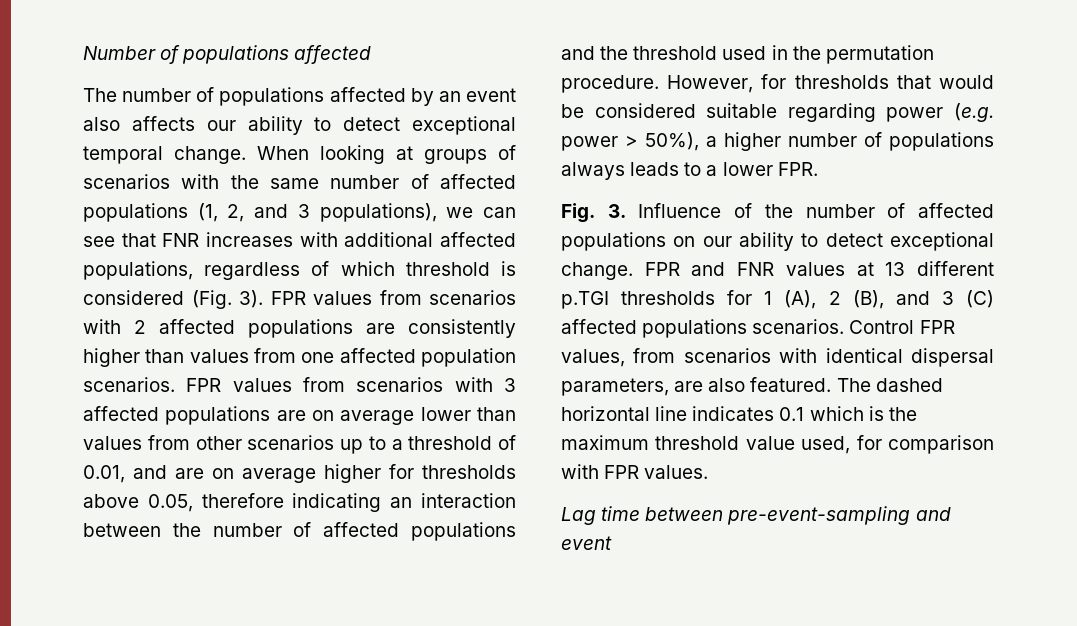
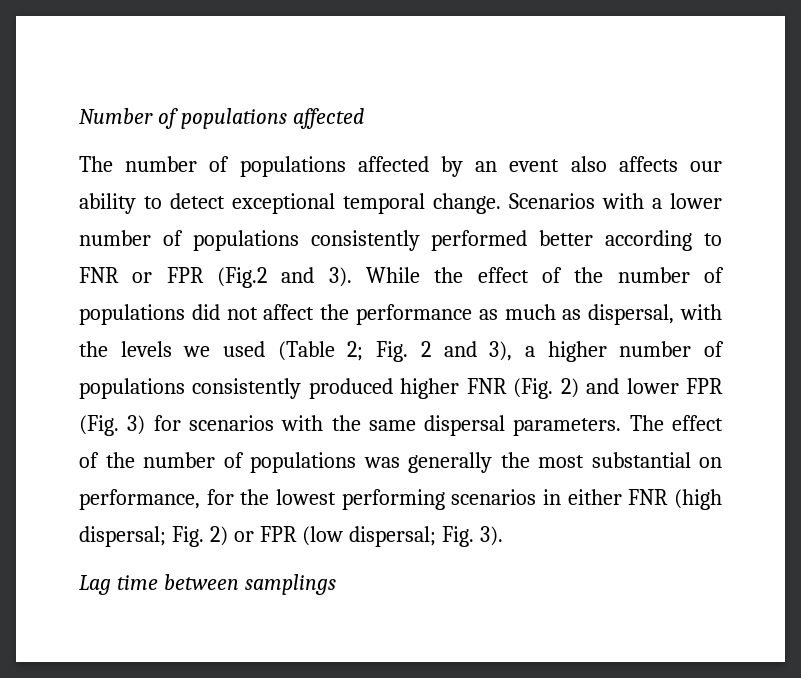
[257,145,516,164] [83,174,516,189] [83,203,516,222] [83,232,516,247] [83,261,516,280] [83,290,516,309] [83,319,516,338] [83,348,516,367] [83,377,516,392] [83,406,516,425] [83,435,516,454] [83,464,516,483] [83,493,516,512] [83,522,516,541] [561,45,934,64] [561,74,994,93] [561,103,994,122] [561,132,699,151] When looking at groups of scenarios with the same number of affected populations (1, 2, and 3 populations), we can see that FNR increases with additional affected populations, regardless of which threshold is considered (Fig. 3). FPR values from scenarios with 2 affected populations are consistently higher than values from one affected population scenarios. FPR values from scenarios with 3 affected populations are on average lower than values from other scenarios up to a threshold of 0.01, and are on average higher for thresholds above 0.05, therefore indicating an interaction between the number of affected populations and the threshold used in the permutation procedure. However, for thresholds that would be considered suitable regarding power (e.g. power > 50%), -> [509,193,722,209] [79,230,722,251] [79,267,724,288] [79,304,722,325] [79,341,513,362] Scenarios with a lower number of populations consistently performed better according to FNR or FPR (Fig.2 and 3). While the effect of the number of populations did not affect the performance as much as dispersal, with the levels we used (Table 2; Fig. 2 and 3),
[561,162,818,180] [561,203,994,223] [561,232,994,251] [561,261,994,280] [561,290,994,309] [561,319,955,338] [561,348,994,367] [561,377,943,396] [561,406,917,421] [561,435,994,454] [561,464,709,479] always leads to a lower FPR. // Fig. 3. Influence of the number of affected populations on our ability to detect exceptional change. FPR and FNR values at 13 different p.TGI thresholds for 1 (A), 2 (B), and 3 (C) affected populations scenarios. Control FPR values, from scenarios with identical dispersal parameters, are also featured. The dashed horizontal line indicates 0.1 which is the maximum threshold value used, for comparison with FPR values. -> [192,378,724,399] [79,415,723,436] [79,452,722,473] [79,489,722,510] [79,526,503,547] consistently produced higher FNR (Fig. 2) and lower FPR (Fig. 3) for scenarios with the same dispersal parameters. The effect of the number of populations was generally the most substantial on performance, for the lowest performing scenarios in either FNR (high dispersal; Fig. 2) or FPR (low dispersal; Fig. 3).
[727,506,951,525] [561,536,612,550] pre-event-sampling and event -> [244,574,336,595] samplings

